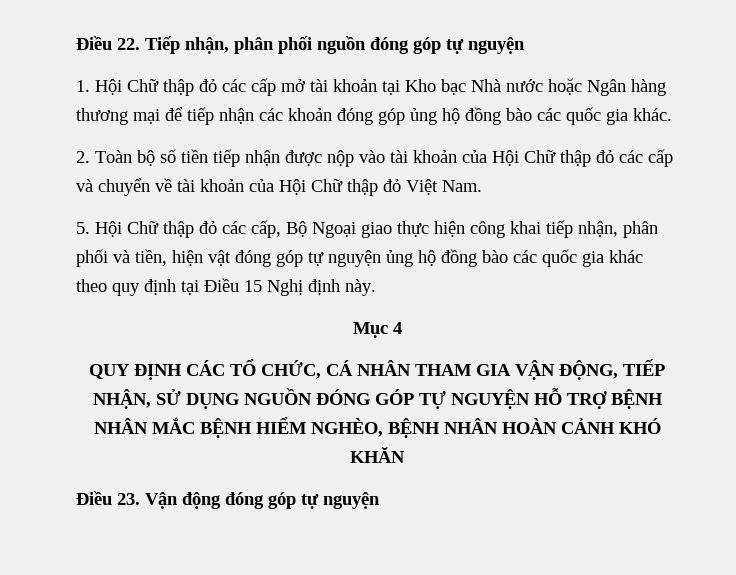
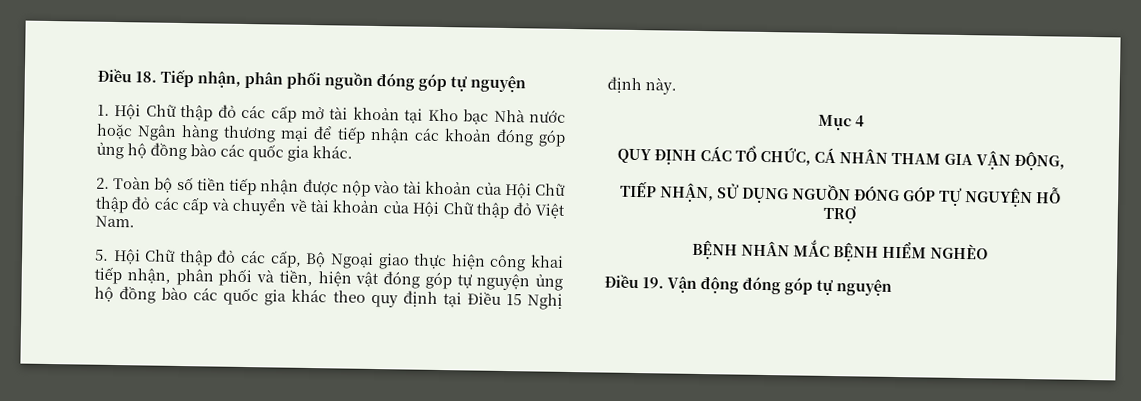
[76,36,140,50] Điều 22. -> [97,68,157,83] Điều 18.
(618, 370) none -> (1065, 161) //
(607, 400) none -> (856, 214) //
[310,418,661,438] [350,447,405,463] [76,491,140,505] NGHÈO, BỆNH NHÂN HOÀN CẢNH KHÓ KHĂN // Điều 23. -> [929,243,988,260] [604,274,664,289] NGHÈO // Điều 19.

